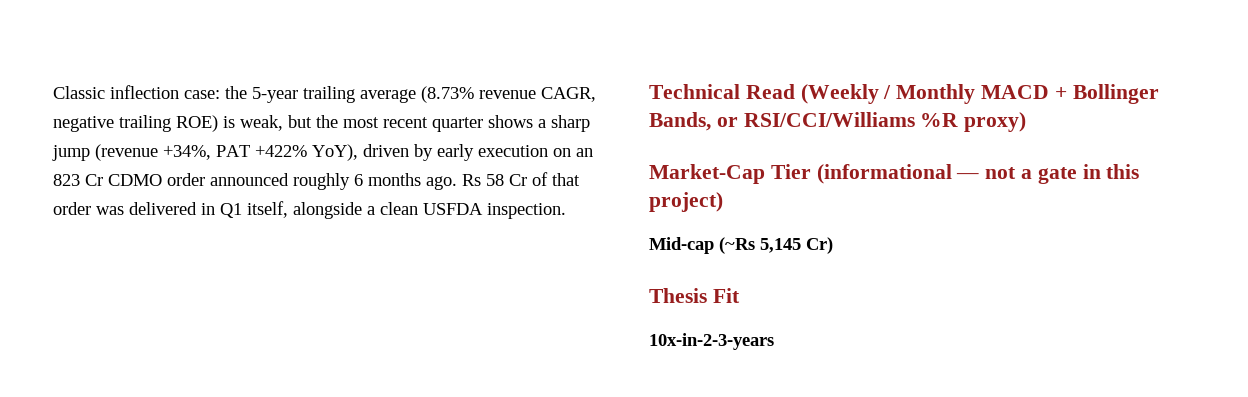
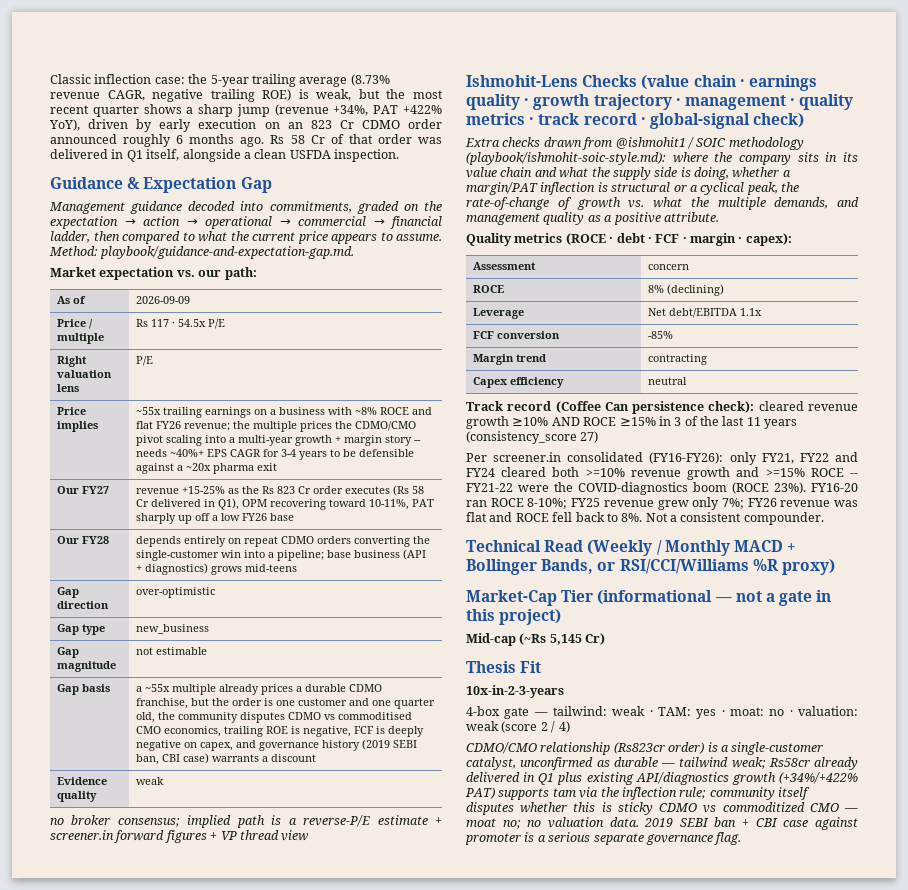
(566, 211) none -> [50,177,272,193] [49,201,443,214] [50,216,442,229] [50,231,442,244] [49,246,355,259] [50,267,257,280] [57,296,87,304] [136,296,191,304] [57,319,94,329] [57,333,105,344] [136,319,226,329] [57,356,88,367] [57,370,113,378] [57,384,80,392] [136,356,154,366] [57,407,87,415] [57,421,99,432] [136,407,433,418] [136,421,417,432] [136,435,422,446] [136,449,415,460] [136,463,278,474] [57,486,110,494] [136,485,425,496] [136,498,435,510] [136,513,295,524] [57,536,110,544] [136,536,431,547] [136,549,427,561] [136,563,298,575] [57,587,80,598] [57,601,110,609] [136,587,216,598] [57,624,106,635] [136,624,210,634] [57,647,80,658] [57,661,117,672] [136,647,208,655] [57,684,111,695] [136,684,383,695] [136,698,436,709] [136,712,413,723] [136,726,425,737] [136,739,418,751] [136,753,317,765] [57,777,108,785] [57,791,98,802] [136,777,165,785] [50,815,443,828] [50,830,309,843] [466,75,817,91] [466,94,854,110] [466,113,805,129] [465,137,804,150] [466,152,858,165] [466,167,791,180] [466,182,799,195] [466,197,859,210] [466,212,719,225] [466,233,792,246] [473,262,537,270] [648,264,690,270] [473,285,505,293] [648,284,725,296] [473,308,525,319] [648,308,763,318] [473,331,561,339] [648,331,674,339] [473,354,547,365] [648,354,708,365] [473,377,565,388] [648,377,688,385] [466,401,858,414] [466,416,798,429] [466,431,599,444] [466,452,859,465] [466,467,858,480] [466,482,858,495] [466,497,858,510] [466,512,824,525] // Guidance & Expectation Gap // Management guidance decoded into commitments, graded on the expectation → action → operational → commercial → financial ladder, then compared to what the current price appears to assume. Method: playbook/guidance-and-expectation-gap.md. // Market expectation vs. our path: // As of | 2026-09-09 // Price / multiple | Rs 117 · 54.5x P/E // Right valuation lens | P/E // Price implies | ~55x trailing earnings on a business with ~8% ROCE and flat FY26 revenue; the multiple prices the CDMO/CMO pivot scaling into a multi-year growth + margin story -- needs ~40%+ EPS CAGR for 3-4 years to be defensible against a ~20x pharma exit // Our FY27 | revenue +15-25% as the Rs 823 Cr order executes (Rs 58 Cr delivered in Q1), OPM recovering toward 10-11%, PAT sharply up off a low FY26 base // Our FY28 | depends entirely on repeat CDMO orders converting the single-customer win into a pipeline; base business (API + diagnostics) grows mid-teens // Gap direction | over-optimistic // Gap type | new_business // Gap magnitude | not estimable // Gap basis | a ~55x multiple already prices a durable CDMO franchise, but the order is one customer and one quarter old, the community disputes CDMO vs commoditised CMO economics, trailing ROE is negative, FCF is deeply negative on capex, and governance history (2019 SEBI ban, CBI case) warrants a discount // Evidence quality | weak // no broker consensus; implied path is a reverse-P/E estimate + screener.in forward figures + VP thread view // Ishmohit-Lens Checks (value chain · earnings quality · growth trajectory · management · quality metrics · track record · global-signal check) // Extra checks drawn from @ishmohit1 / SOIC methodology (playbook/ishmohit-soic-style.md): where the company sits in its value chain and what the supply side is doing, whether a margin/PAT inflection is structural or a cyclical peak, the rate-of-change of growth vs. what the multiple demands, and management quality as a positive attribute. // Quality metrics (ROCE · debt · FCF · margin · capex): // Assessment | concern // ROCE | 8% (declining) // Leverage | Net debt/EBITDA 1.1x // FCF conversion | -85% // Margin trend | contracting // Capex efficiency | neutral // Track record (Coffee Can persistence check): cleared revenue growth ≥10% AND ROCE ≥15% in 3 of the last 11 years (consistency_score 27) // Per screener.in consolidated (FY16-FY26): only FY21, FY22 and FY24 cleared both >=10% revenue growth and >=15% ROCE -- FY21-22 were the COVID-diagnostics boom (ROCE 23%). FY16-20 ran ROCE 8-10%; FY25 revenue grew only 7%; FY26 revenue was flat and ROCE fell back to 8%. Not a consistent compounder.
(774, 341) none -> [466,706,858,719] [466,721,570,733] [466,742,824,755] [466,757,858,770] [466,772,858,785] [465,787,810,800] [466,802,858,815] [466,817,858,830] [465,832,742,845] // 4-box gate — tailwind: weak · TAM: yes · moat: no · valuation: weak (score 2 / 4) // CDMO/CMO relationship (Rs823cr order) is a single-customer catalyst, unconfirmed as durable — tailwind weak; Rs58cr already delivered in Q1 plus existing API/diagnostics growth (+34%/+422% PAT) supports tam via the inflection rule; community itself disputes whether this is sticky CDMO vs commoditized CMO — moat no; no valuation data. 2019 SEBI ban + CBI case against promoter is a serious separate governance flag.

